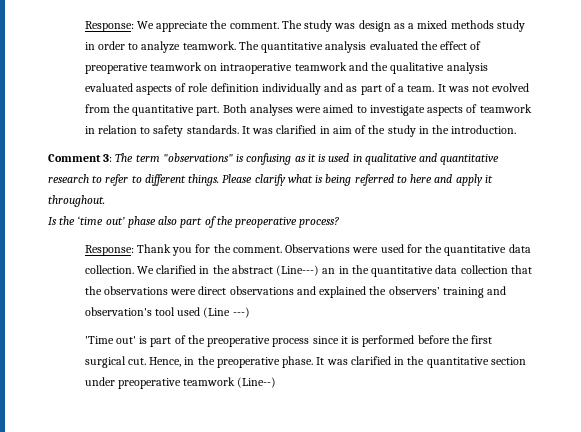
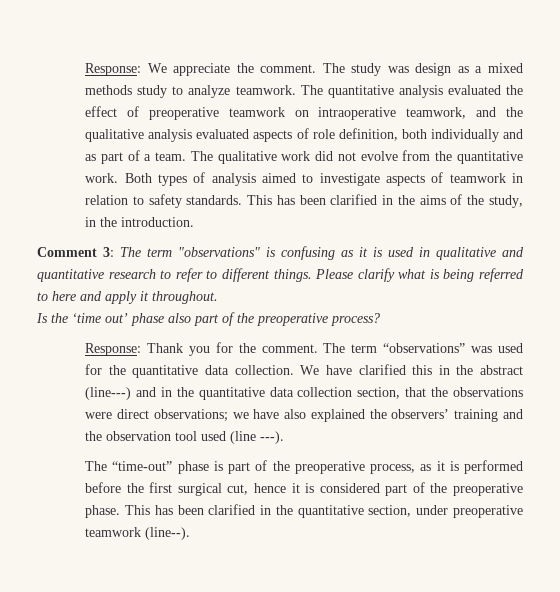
[84,41,125,50] in order -> (168, 91) none
[294,62,347,71] teamwork -> [406,107,467,119] teamwork,
[210,83,259,92] definition -> [338,128,427,141] definition, both
[437,83,530,92] [84,104,322,116] It was not evolved from the quantitative part. Both analyses were -> [190,150,524,164] [85,172,256,186] The qualitative work did not evolve from the quantitative work. Both types of analysis
[241,125,416,137] It was clarified in aim of the study -> [247,194,524,208] This has been clarified in the aims of the study,
[285,244,379,253] Observations were -> [323,343,493,353] The term “observations” was
[156,265,197,274] clarified -> [325,364,433,375] have clarified this
[276,265,336,276] (Line---) an -> [85,387,157,400] (line---) and
(508, 269) none -> [357,387,401,399] section,
[229,286,316,295] observations and -> [153,409,307,422] observations; we have also
[84,307,250,318] [84,336,136,344] observation's tool used (Line ---) // 'Time out' -> [85,431,285,444] [85,461,209,474] the observation tool used (line ---). // The “time-out” phase
[272,336,339,347] process since -> [370,464,432,474] process, as
[127,356,348,368] cut. Hence, in the preoperative phase. It was -> [227,482,523,496] [85,505,204,518] cut, hence it is considered part of the preoperative phase. This has been
[490,357,526,365] section -> [368,505,412,517] section,
[237,377,277,388] (Line--) -> [145,527,191,540] (line--).

